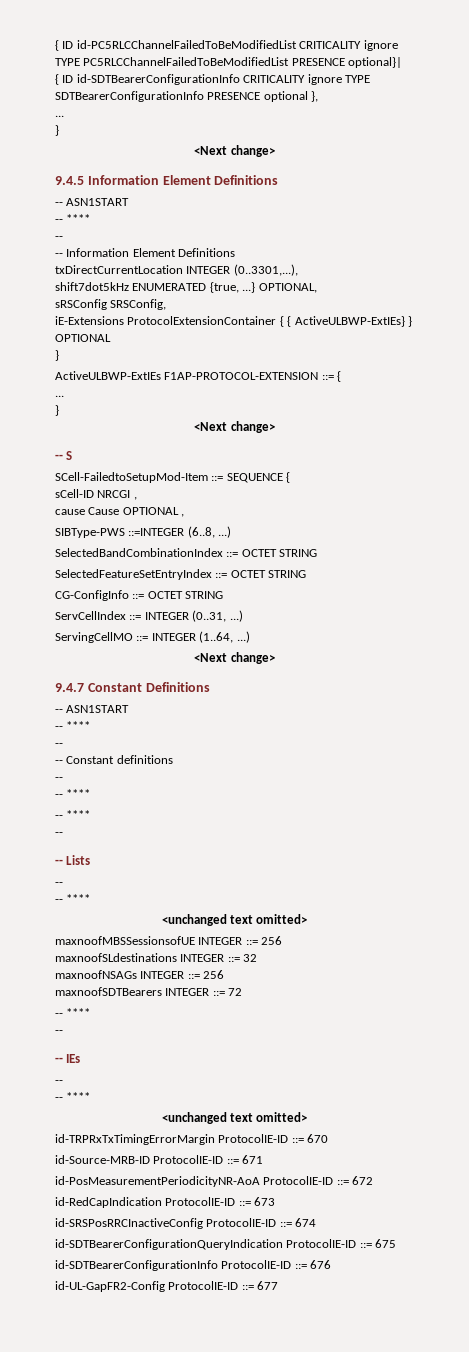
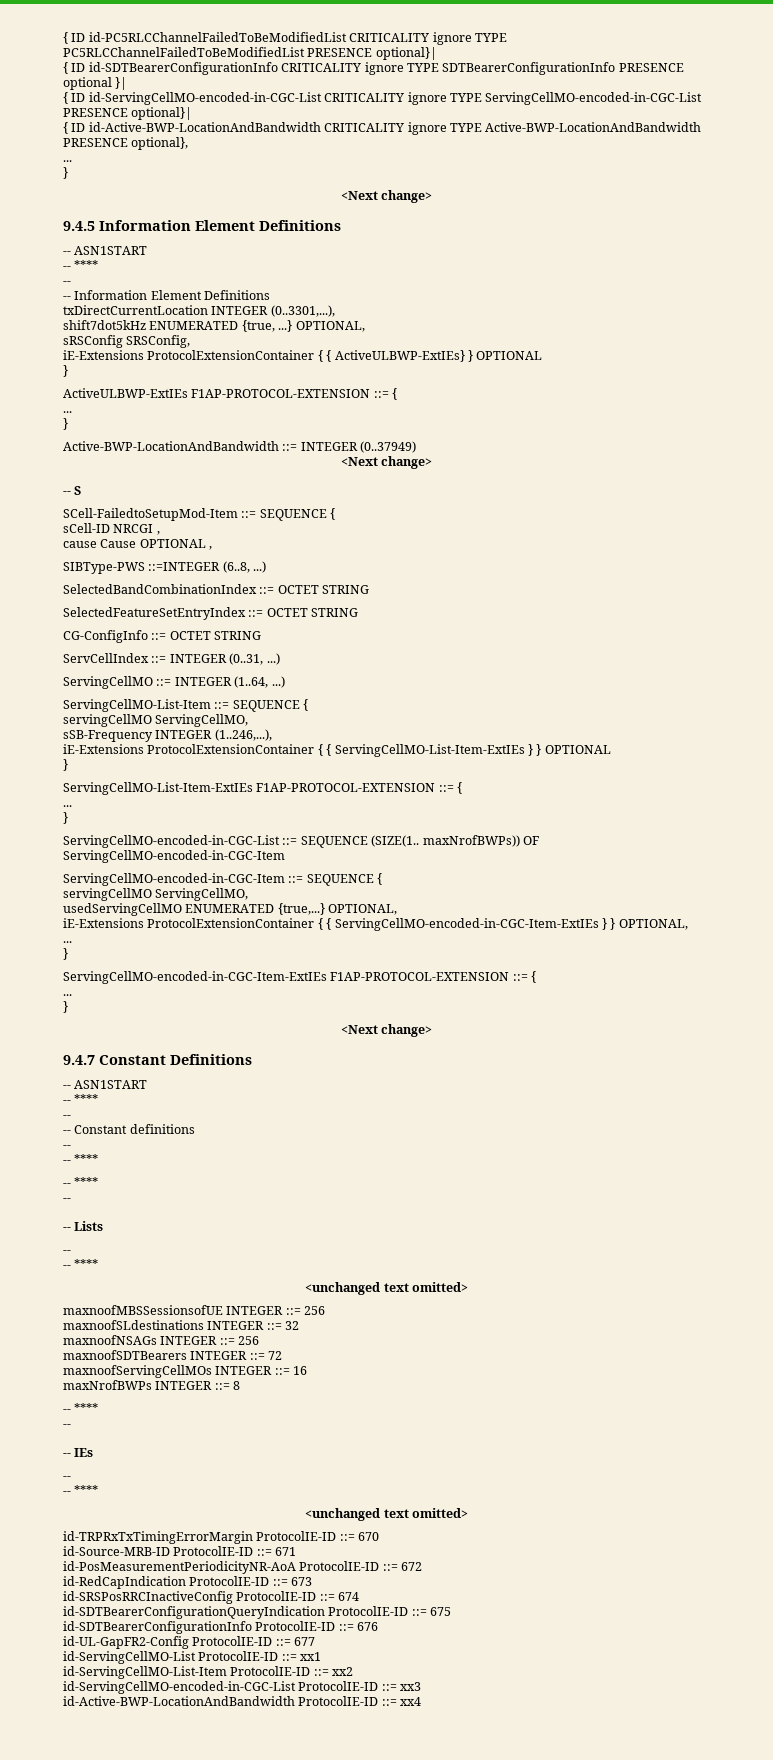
[311,91,319,102] }, -> [115,77,128,90] [63,92,703,105] [63,107,193,120] [63,122,702,135] [63,137,189,150] }| // { ID id-ServingCellMO-encoded-in-CGC-List CRITICALITY ignore TYPE ServingCellMO-encoded-in-CGC-List PRESENCE optional}| // { ID id-Active-BWP-LocationAndBandwidth CRITICALITY ignore TYPE Active-BWP-LocationAndBandwidth PRESENCE optional},
(59, 410) none -> [63,441,417,453] // Active-BWP-LocationAndBandwidth ::= INTEGER (0..37949)
(250, 637) none -> [63,699,309,712] [63,714,249,727] [63,729,272,742] [63,744,611,757] [63,759,68,771] [63,782,463,795] [63,805,72,807] [63,812,68,824] [63,835,539,848] [63,850,285,863] [63,873,383,886] [63,888,249,901] [63,903,398,916] [63,918,688,931] [63,941,72,943] [63,948,68,960] [63,971,537,984] [63,994,72,996] [63,1001,68,1013] // ServingCellMO-List-Item ::= SEQUENCE { // servingCellMO ServingCellMO, // sSB-Frequency INTEGER (1..246,...), // iE-Extensions ProtocolExtensionContainer { { ServingCellMO-List-Item-ExtIEs } } OPTIONAL // } // ServingCellMO-List-Item-ExtIEs F1AP-PROTOCOL-EXTENSION ::= { // ... // } // ServingCellMO-encoded-in-CGC-List ::= SEQUENCE (SIZE(1.. maxNrofBWPs)) OF ServingCellMO-encoded-in-CGC-Item // ServingCellMO-encoded-in-CGC-Item ::= SEQUENCE { // servingCellMO ServingCellMO, // usedServingCellMO ENUMERATED {true,...} OPTIONAL, // iE-Extensions ProtocolExtensionContainer { { ServingCellMO-encoded-in-CGC-Item-ExtIEs } } OPTIONAL, // ... // } // ServingCellMO-encoded-in-CGC-Item-ExtIEs F1AP-PROTOCOL-EXTENSION ::= { // ... // }
(243, 992) none -> [63,1365,308,1378] [63,1380,241,1390] // maxnoofServingCellMOs INTEGER ::= 16 // maxNrofBWPs INTEGER ::= 8
(279, 1285) none -> [63,1651,322,1664] [63,1666,354,1679] [63,1681,422,1694] [63,1696,422,1706] // id-ServingCellMO-List ProtocolIE-ID ::= xx1 // id-ServingCellMO-List-Item ProtocolIE-ID ::= xx2 // id-ServingCellMO-encoded-in-CGC-List ProtocolIE-ID ::= xx3 // id-Active-BWP-LocationAndBandwidth ProtocolIE-ID ::= xx4

